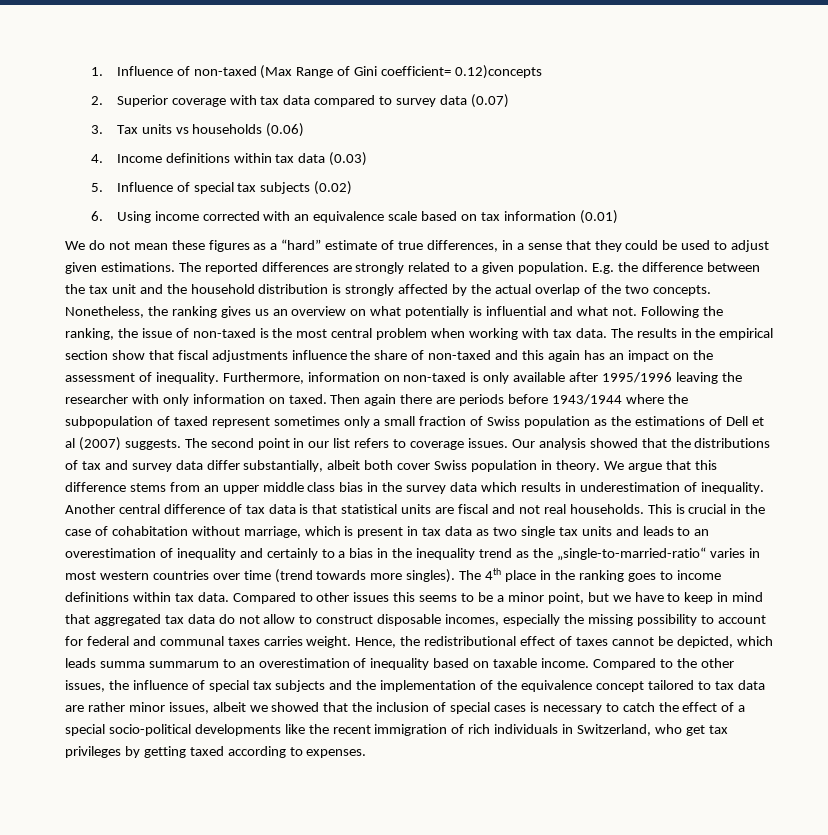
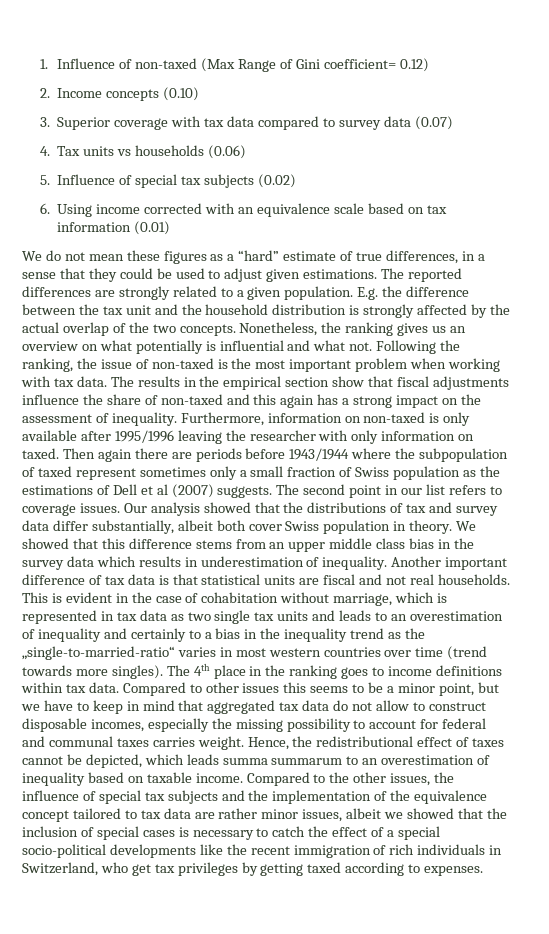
[454,65,542,79] [90,96,103,105] 0.12)concepts // 2. -> [399,58,429,72] [39,87,200,101] [39,117,50,127] 0.12) // 2. Income concepts (0.10) // 3.
[90,125,103,134] 3. -> [39,146,50,156] 4.
[90,152,368,166] // 4. Income definitions within tax data (0.03) -> (247, 152) none
[331,328,373,338] central -> [289,359,352,372] important
[608,353,624,360] an -> [342,396,393,408] a strong
[627,463,662,472] argue -> [22,538,69,549] showed
[118,504,160,514] central -> [445,557,508,570] important
[688,504,727,514] crucial -> [65,592,112,603] evident
[357,527,404,538] present -> [22,610,97,624] represented

